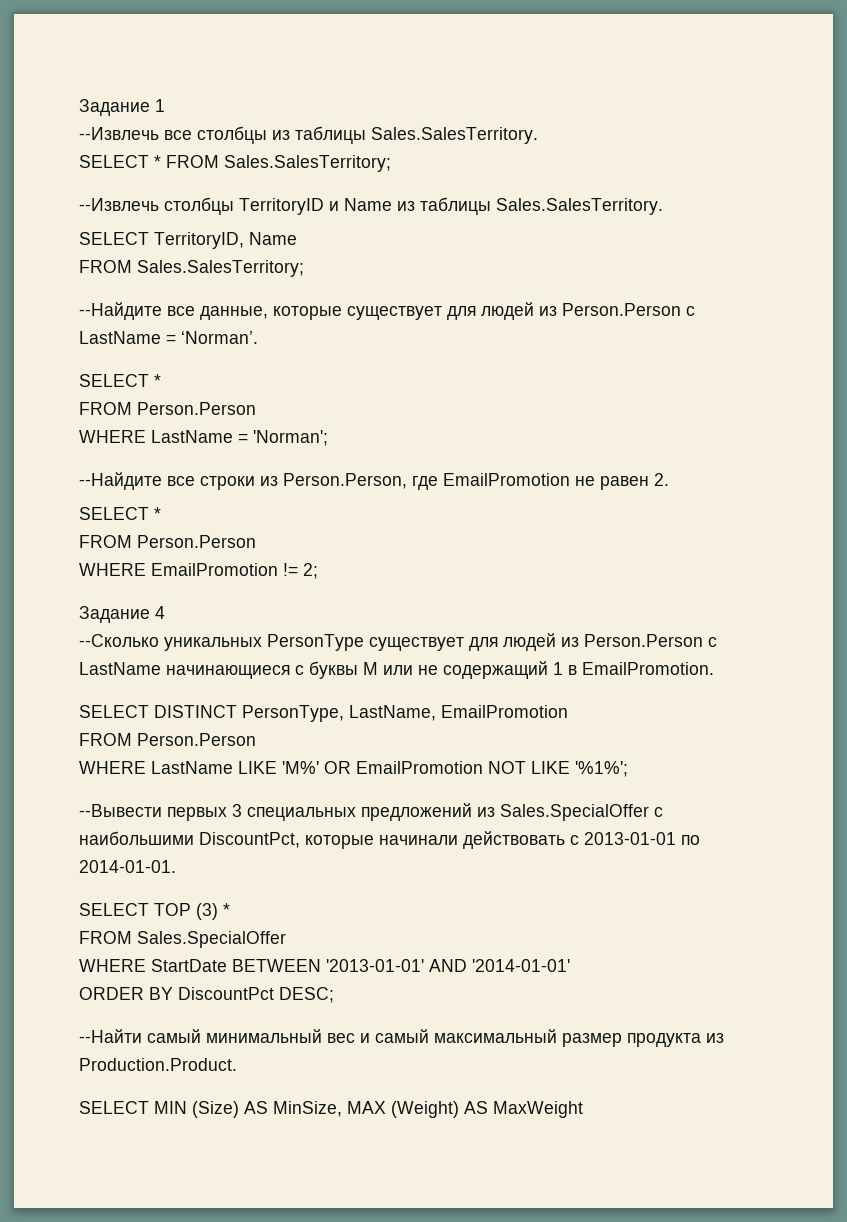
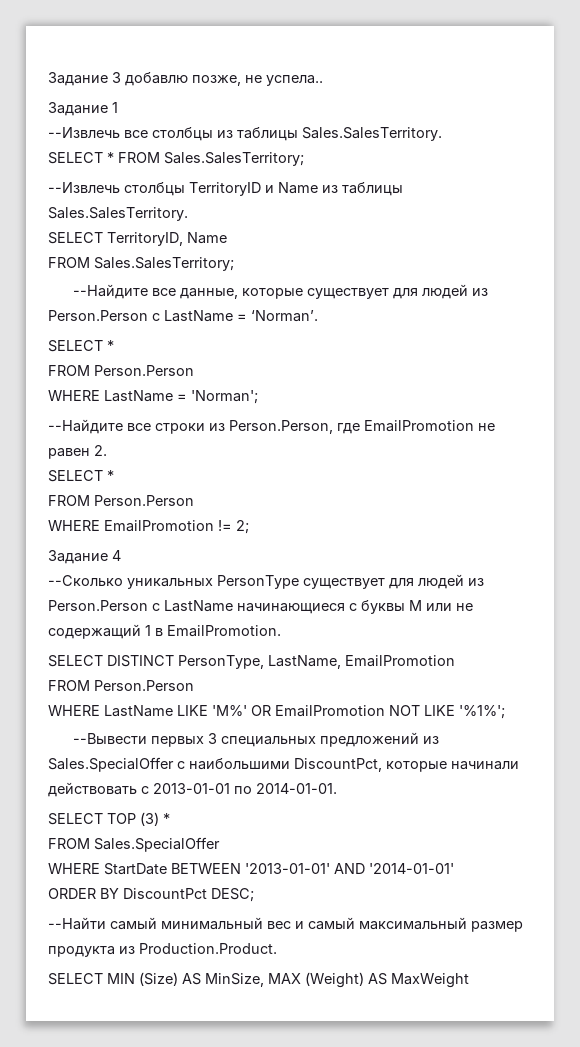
[79,99,150,116] Задание -> [48,72,323,86] [48,102,108,116] Задание 3 добавлю позже, не успела.. // Задание

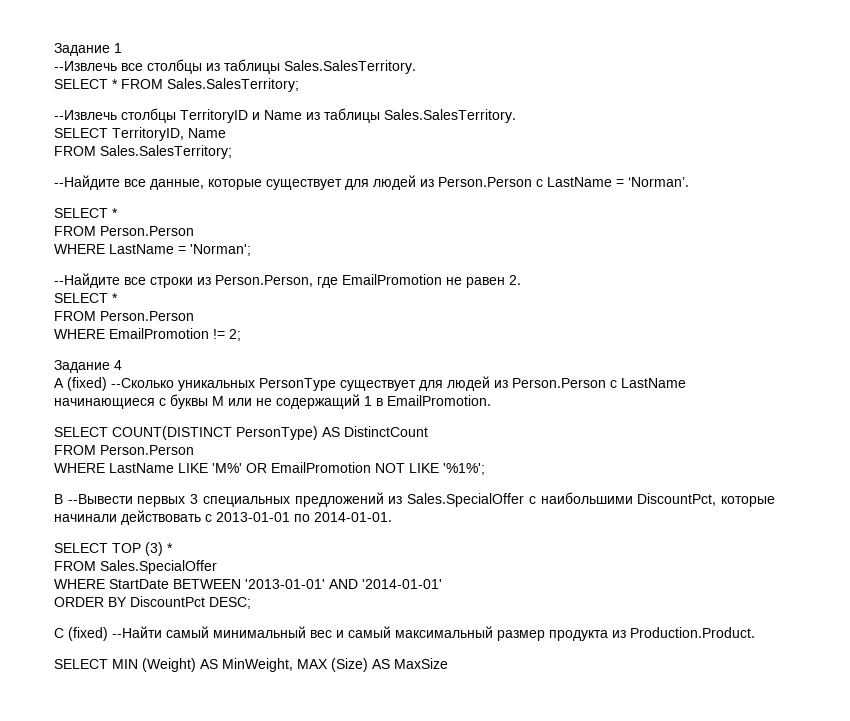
[48,72,323,86] [48,102,108,116] Задание 3 добавлю позже, не успела.. // Задание -> [54,43,110,56] Задание
(121, 555) none -> [54,377,107,391] A (fixed)
[107,655,455,669] DISTINCT PersonType, LastName, EmailPromotion -> [112,426,428,440] COUNT(DISTINCT PersonType) AS DistinctCount
(505, 712) none -> [54,494,63,504] B
(254, 895) none -> [54,627,108,641] C (fixed)
[139,972,469,988] (Size) AS MinSize, MAX (Weight) AS MaxWeight -> [142,658,448,672] (Weight) AS MinWeight, MAX (Size) AS MaxSize

